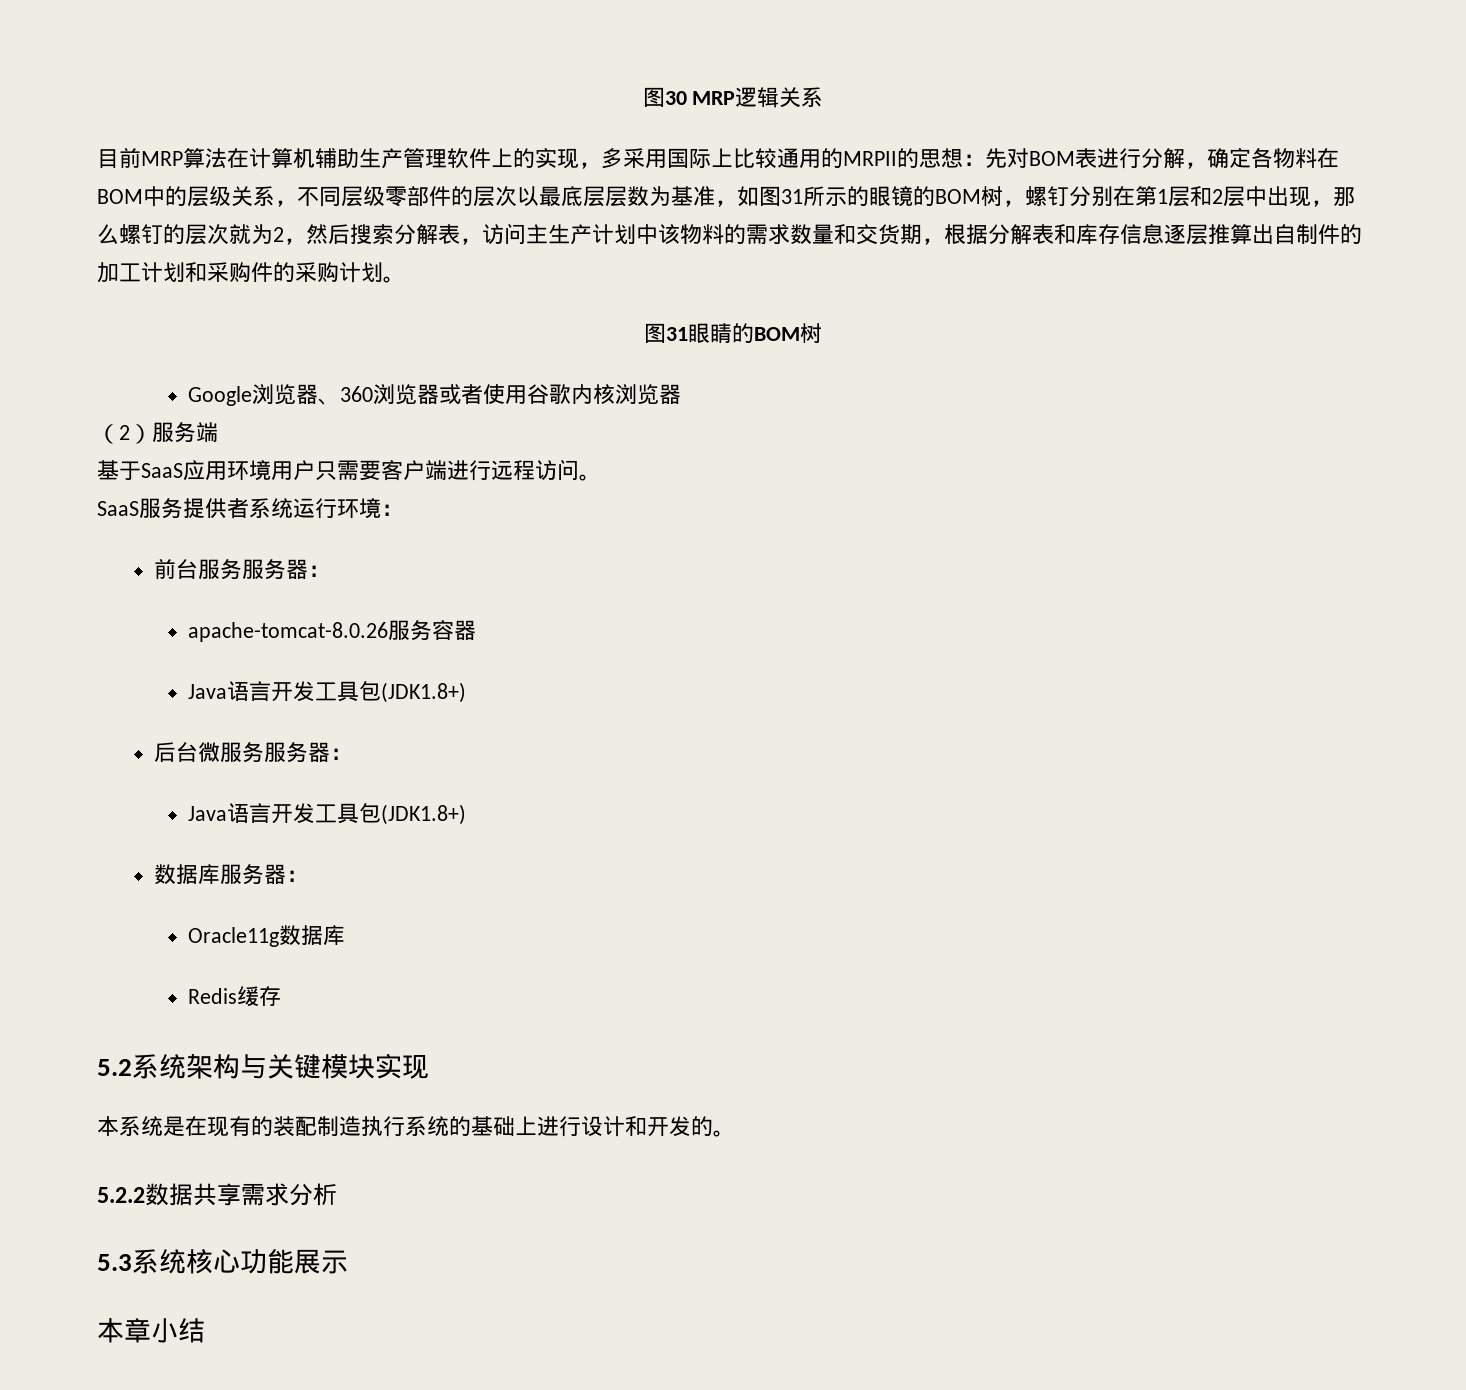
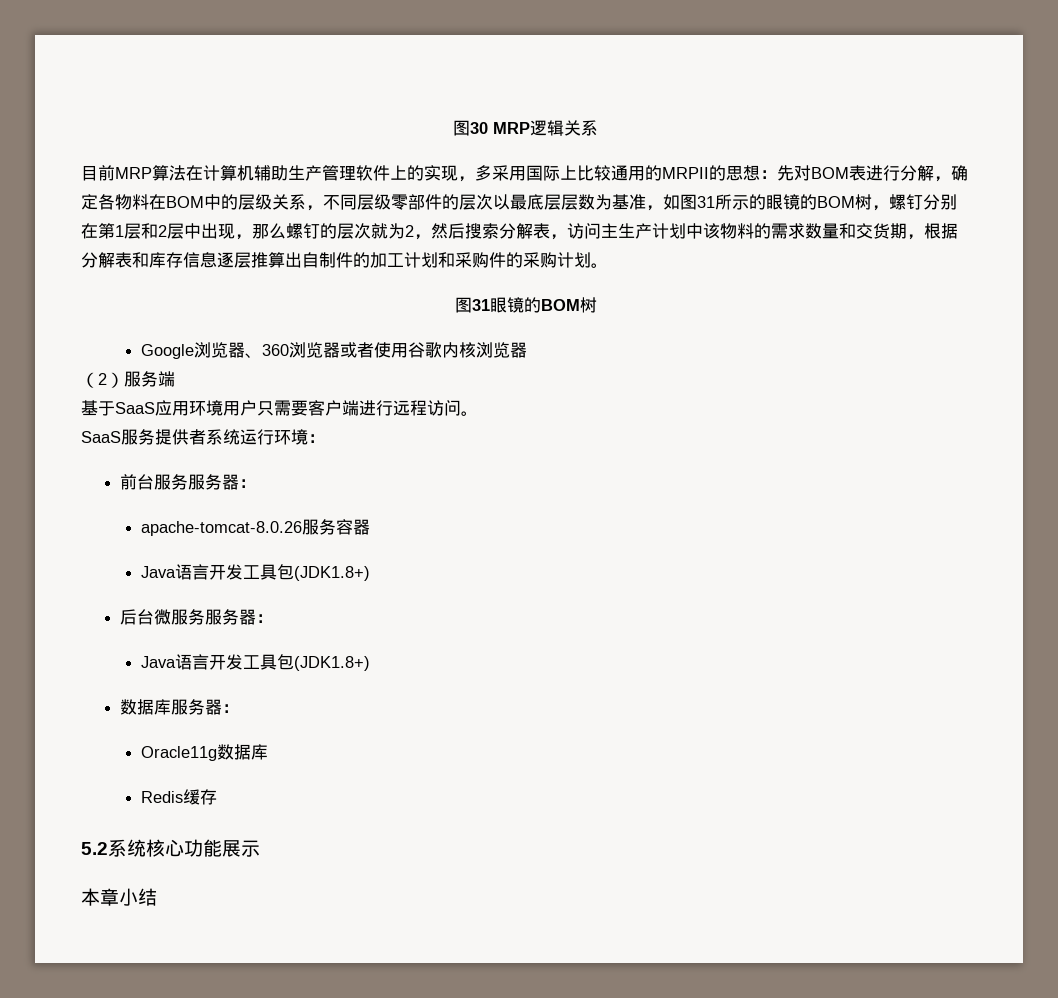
[710,323,732,343] 睛 -> [506,297,524,313] 镜
[186,1053,429,1079] [97,1116,735,1137] [97,1183,337,1206] [97,1249,186,1274] 架构与关键模块实现 // 本系统是在现有的装配制造执行系统的基础上进行设计和开发的。 // 5.2.2数据共享需求分析 // 5.3系统 -> (146, 848) none

